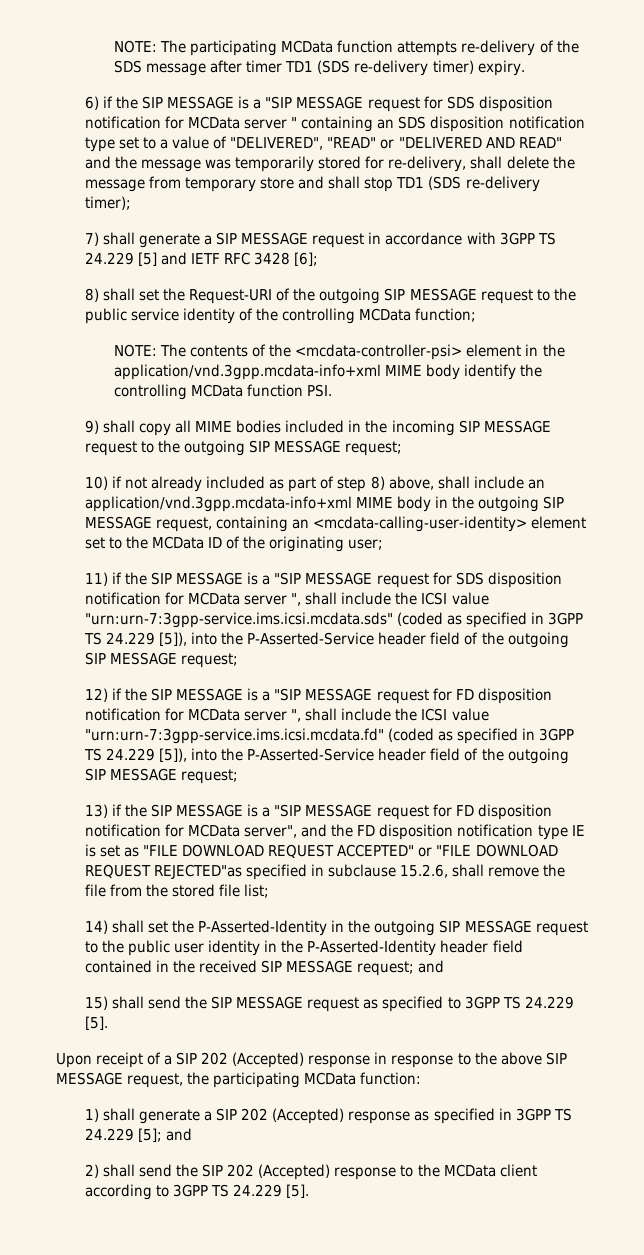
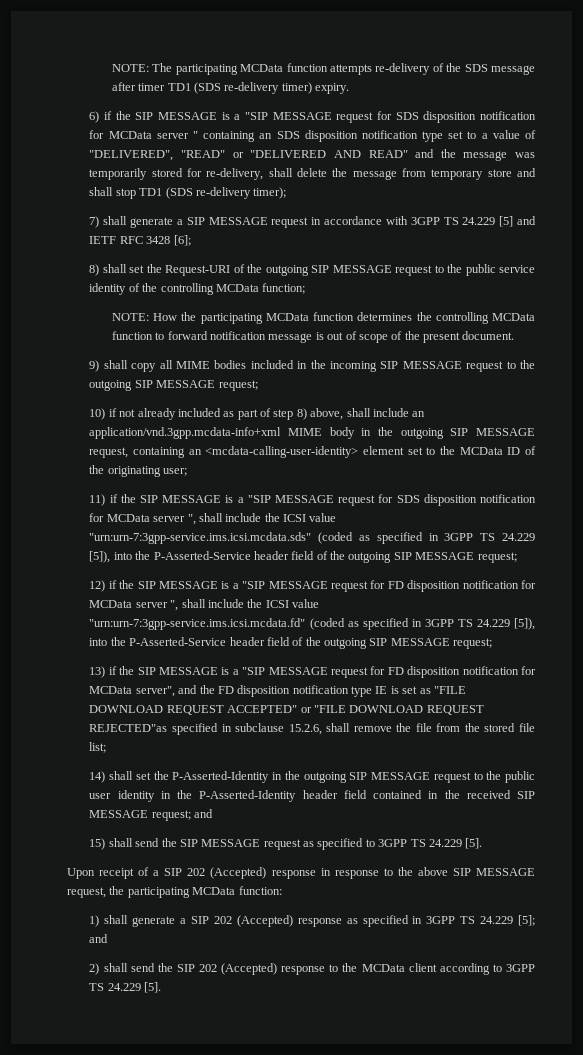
[160,344,565,360] [114,364,543,380] [114,384,333,400] The contents of the <mcdata-controller-psi> element in the application/vnd.3gpp.mcdata-info+xml MIME body identify the controlling MCData function PSI. -> [153,312,535,324] [111,331,515,343] How the participating MCData function determines the controlling MCData function to forward notification message is out of scope of the present document.

